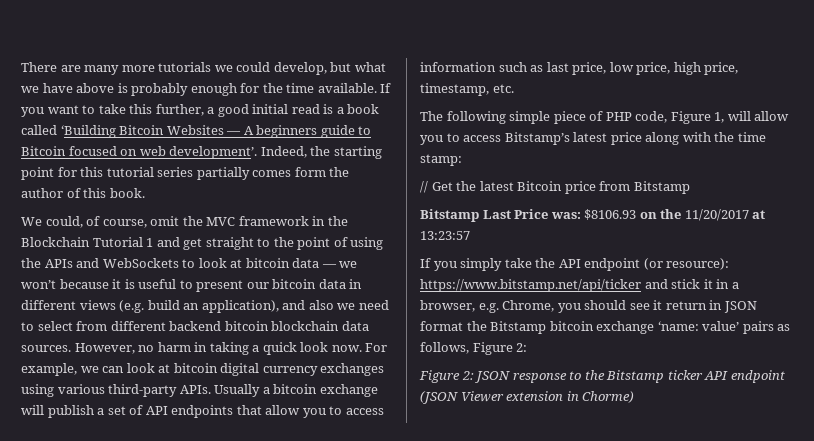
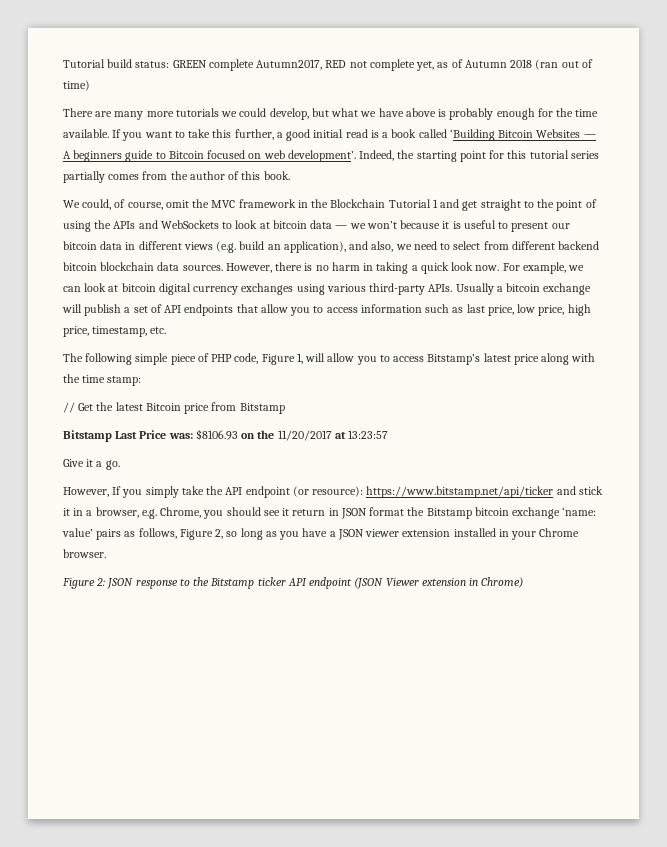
(21, 67) none -> [63,59,593,71] [63,80,90,91] Tutorial build status: GREEN complete Autumn2017, RED not complete yet, as of Autumn 2018 (ran out of time) //
[294,167,326,177] form -> [142,171,168,180] from
[308,300,334,310] also -> [371,241,394,252] also,
(135, 348) none -> [275,262,313,271] there is
(470, 235) none -> [63,459,120,470] [63,487,109,497] Give it a go. // However,
[516,343,528,352] 2: -> [215,528,580,540] [63,549,106,558] 2, so long as you have a JSON viewer extension installed in your Chrome browser.
[582,391,635,403] Chorme) -> [481,577,524,588] Chrome)

